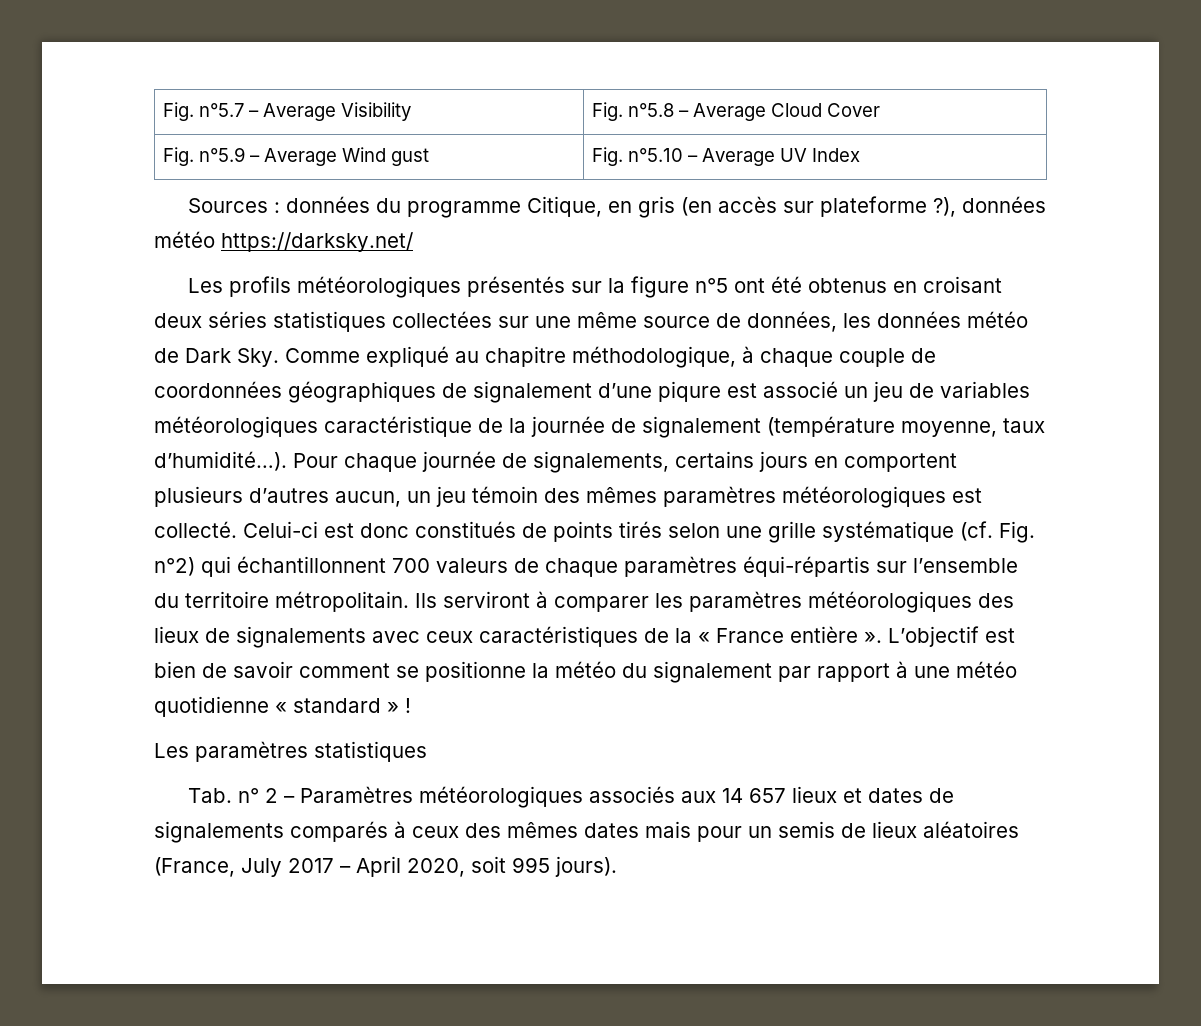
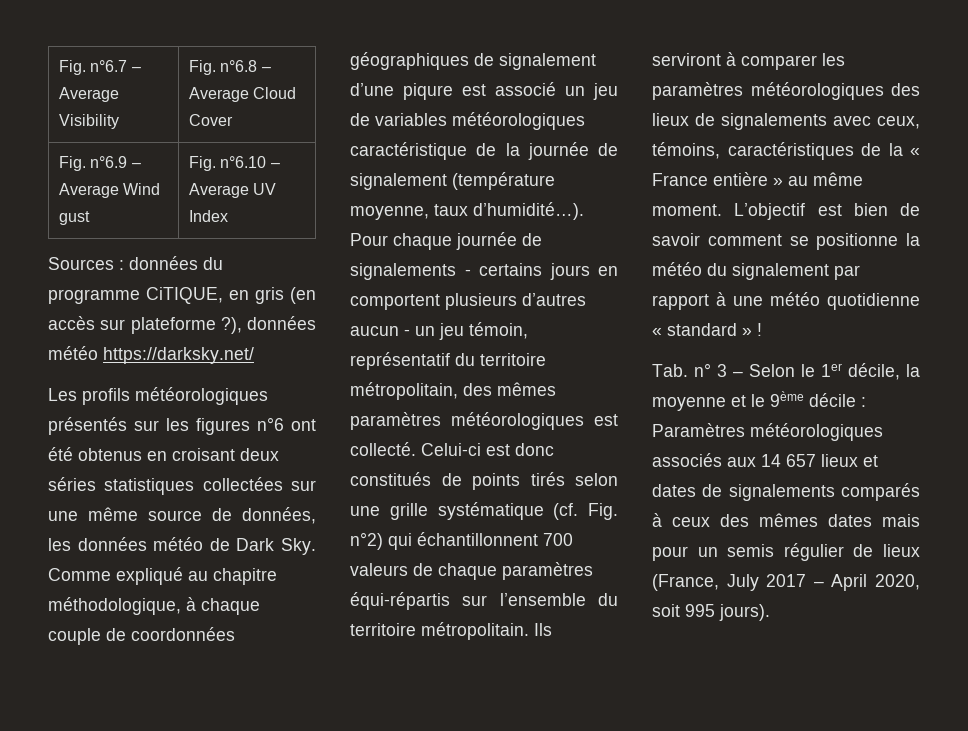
[163,102,245,121] Fig. n°5.7 -> [58,60,128,75] Fig. n°6.7
[628,103,675,117] n°5.8 -> [220,60,258,72] n°6.8
[199,147,246,162] n°5.9 -> [90,156,128,168] n°6.9
[628,148,684,162] n°5.10 -> [220,156,267,168] n°6.10
[526,196,602,217] Citique, -> [146,287,223,304] CiTIQUE,
[607,276,728,298] la figure n°5 -> [166,417,284,435] les figures n°6
[533,451,669,473] signalements, -> [350,263,471,280] signalements -
[335,486,538,507] aucun, un jeu témoin -> [350,322,528,340] [350,352,546,370] [350,382,458,400] aucun - un jeu témoin, représentatif du territoire métropolitain,
[426,631,473,643] ceux -> [877,116,920,129] [652,142,720,159] ceux, témoins,
[864,632,882,643] ». -> [773,172,863,186] [652,204,722,216] » au même moment.
[154,741,427,762] // Les paramètres statistiques -> (762, 329) none
[264,788,295,803] 2 – -> [717,363,920,380] [652,391,866,411] 3 – Selon le 1er décile, la moyenne et le 9ème décile :
(835, 829) none -> [783,543,844,561] régulier
[923,821,1019,838] aléatoires -> (920, 550) none

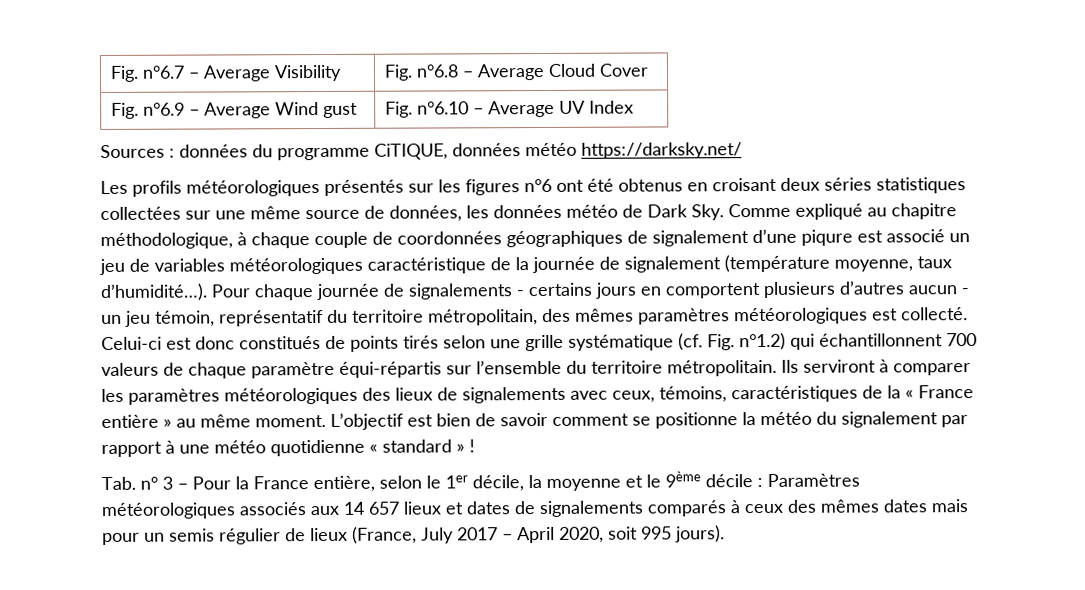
[229,287,316,304] [48,316,242,334] en gris (en accès sur plateforme ?), -> (448, 151) none
[350,532,383,550] n°2) -> [739,332,786,351] n°1.2)
[502,562,593,580] paramètres -> [251,361,335,379] paramètre
[749,364,795,377] Selon -> [192,475,422,493] Pour la France entière, selon

